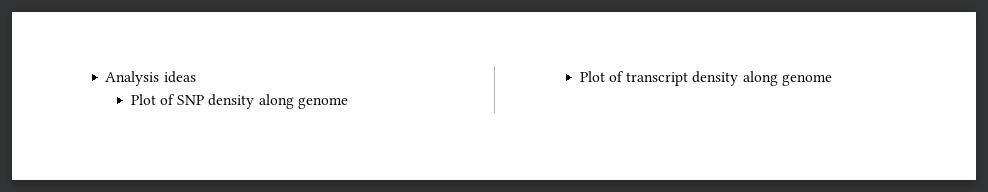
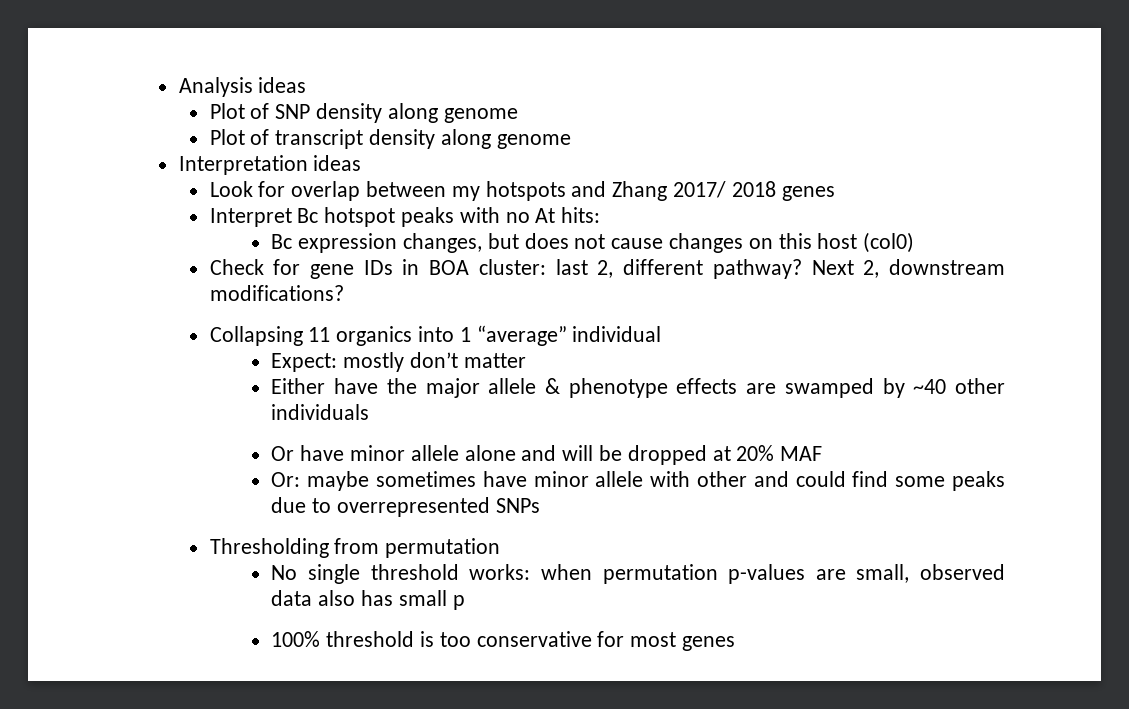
(832, 80) none -> [178,155,362,175] [209,181,835,201] [209,207,601,227] [271,232,915,253] [209,259,1005,279] [209,285,344,301] [209,325,662,346] [271,352,526,372] [271,378,1006,398] [271,404,370,420] [271,445,823,465] [271,471,1005,491] [271,497,540,517] [209,538,501,558] [271,564,1005,584] [271,590,465,610] [271,631,736,651] // Interpretation ideas // Look for overlap between my hotspots and Zhang 2017/ 2018 genes // Interpret Bc hotspot peaks with no At hits: // Bc expression changes, but does not cause changes on this host (col0) // Check for gene IDs in BOA cluster: last 2, different pathway? Next 2, downstream modifications? // Collapsing 11 organics into 1 “average” individual // Expect: mostly don’t matter // Either have the major allele & phenotype effects are swamped by ~40 other individuals // Or have minor allele alone and will be dropped at 20% MAF // Or: maybe sometimes have minor allele with other and could find some peaks due to overrepresented SNPs // Thresholding from permutation // No single threshold works: when permutation p-values are small, observed data also has small p // 100% threshold is too conservative for most genes

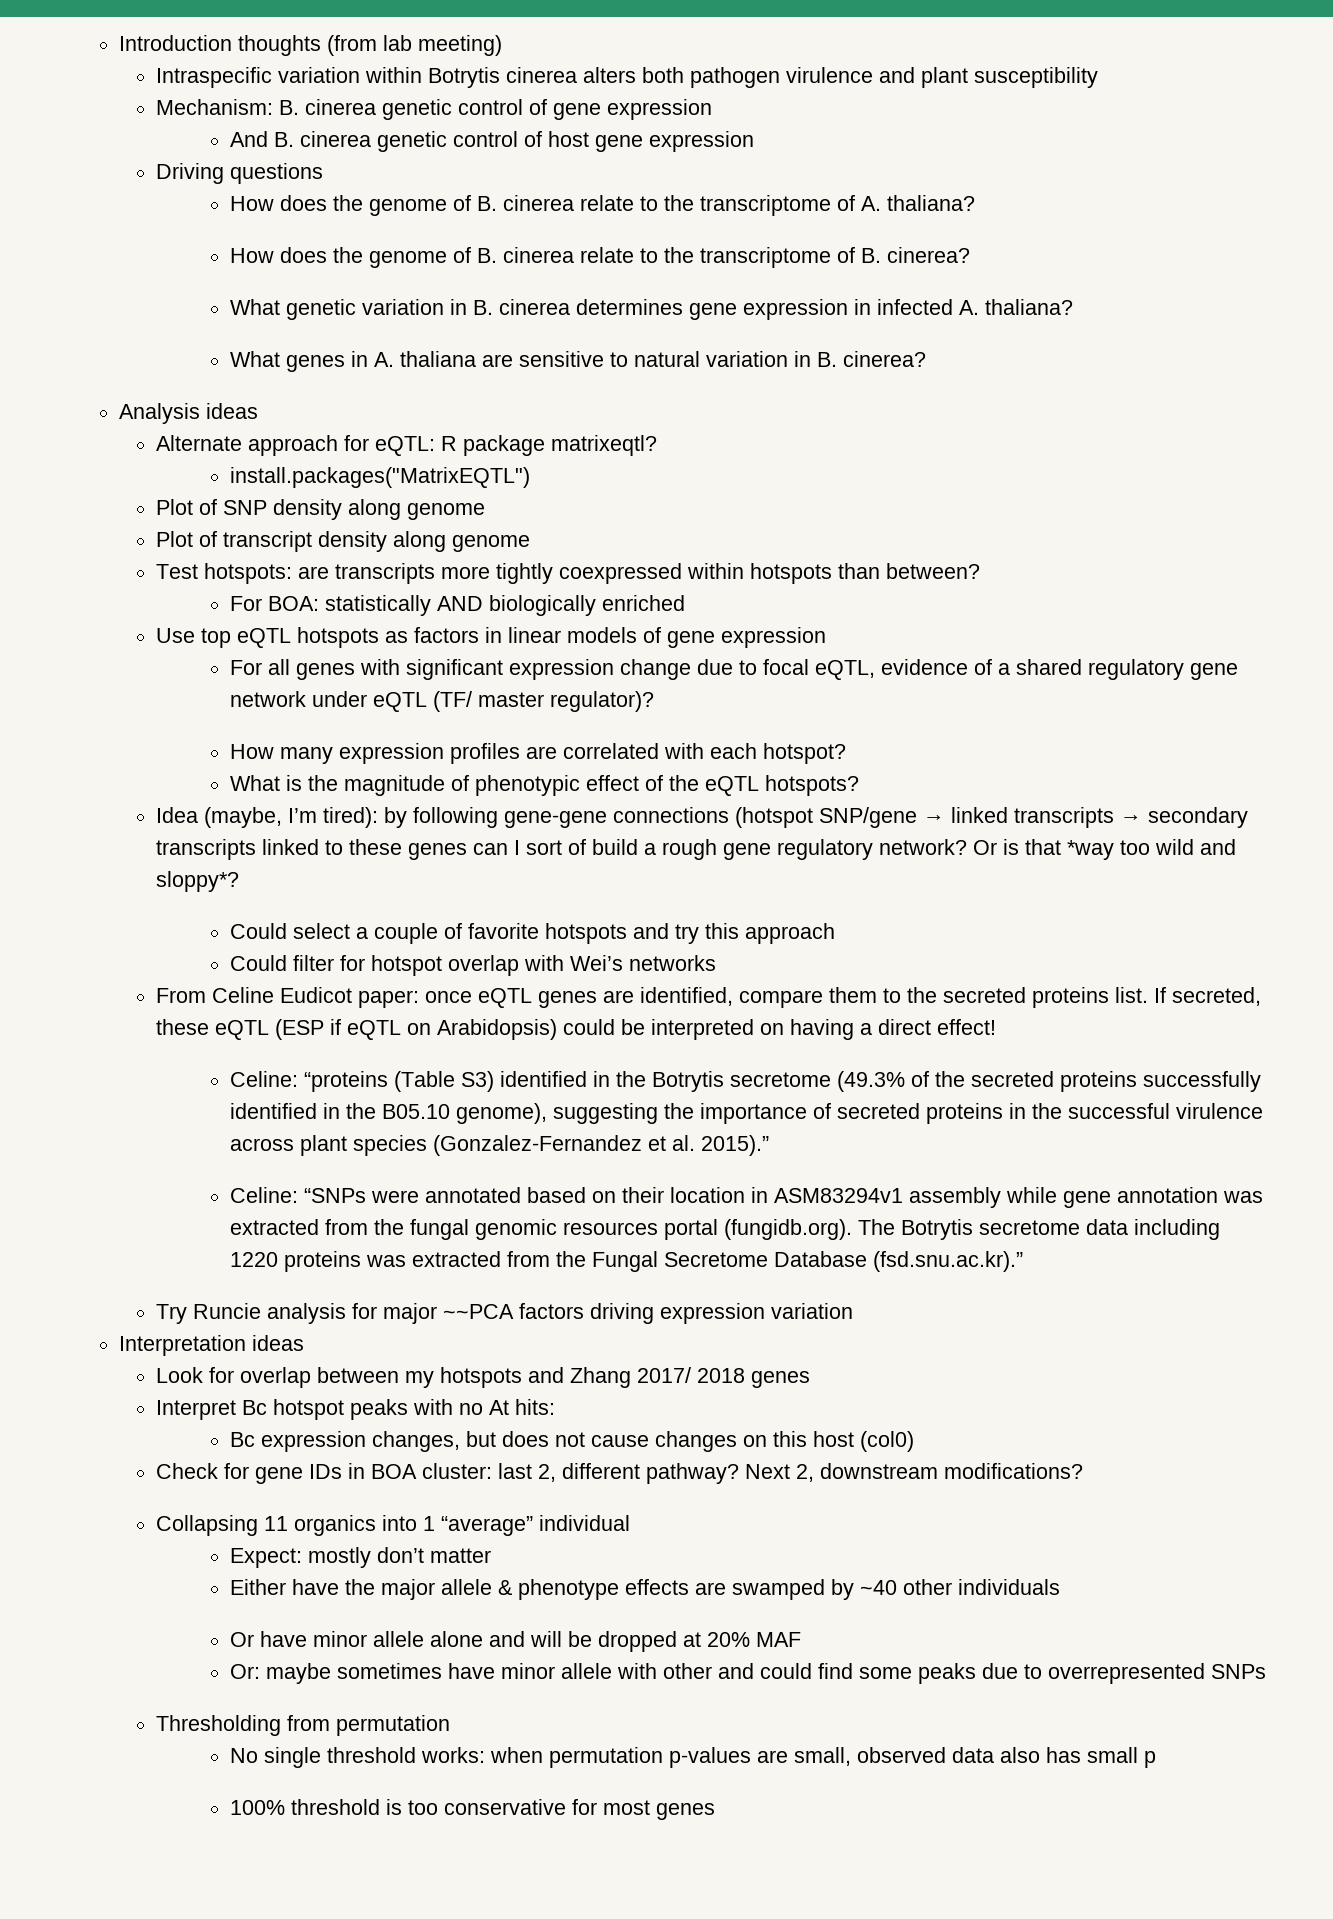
[178,77,307,97] Analysis ideas -> [119,35,503,56] [156,67,1099,88] [156,99,713,120] [230,131,755,152] [156,163,324,184] [230,195,976,216] [230,247,971,268] [230,299,1074,320] [230,351,927,372] [119,403,259,424] [156,435,658,456] [230,467,531,488] Introduction thoughts (from lab meeting) // Intraspecific variation within Botrytis cinerea alters both pathogen virulence and plant susceptibility // Mechanism: B. cinerea genetic control of gene expression // And B. cinerea genetic control of host gene expression // Driving questions // How does the genome of B. cinerea relate to the transcriptome of A. thaliana? // How does the genome of B. cinerea relate to the transcriptome of B. cinerea? // What genetic variation in B. cinerea determines gene expression in infected A. thaliana? // What genes in A. thaliana are sensitive to natural variation in B. cinerea? // Analysis ideas // Alternate approach for eQTL: R package matrixeqtl? // install.packages("MatrixEQTL")
(571, 141) none -> [156,563,981,584] [230,595,686,616] [156,627,827,648] [230,659,1239,680] [230,691,655,712] [230,743,847,764] [230,775,860,796] [156,807,1249,828] [156,839,1237,860] [156,871,240,892] [230,923,836,944] [230,955,717,976] [156,987,1262,1008] [156,1019,997,1040] [230,1071,1262,1092] [230,1103,1264,1124] [230,1135,770,1156] [230,1187,1264,1208] [230,1219,1221,1240] [230,1251,1024,1272] [156,1303,854,1324] // Test hotspots: are transcripts more tightly coexpressed within hotspots than between? // For BOA: statistically AND biologically enriched // Use top eQTL hotspots as factors in linear models of gene expression // For all genes with significant expression change due to focal eQTL, evidence of a shared regulatory gene network under eQTL (TF/ master regulator)? // How many expression profiles are correlated with each hotspot? // What is the magnitude of phenotypic effect of the eQTL hotspots? // Idea (maybe, I’m tired): by following gene-gene connections (hotspot SNP/gene → linked transcripts → secondary transcripts linked to these genes can I sort of build a rough gene regulatory network? Or is that *way too wild and sloppy*? // Could select a couple of favorite hotspots and try this approach // Could filter for hotspot overlap with Wei’s networks // From Celine Eudicot paper: once eQTL genes are identified, compare them to the secreted proteins list. If secreted, these eQTL (ESP if eQTL on Arabidopsis) could be interpreted on having a direct effect! // Celine: “proteins (Table S3) identified in the Botrytis secretome (49.3% of the secreted proteins successfully identified in the B05.10 genome), suggesting the importance of secreted proteins in the successful virulence across plant species (Gonzalez-Fernandez et al. 2015).” // Celine: “SNPs were annotated based on their location in ASM83294v1 assembly while gene annotation was extracted from the fungal genomic resources portal (fungidb.org). The Botrytis secretome data including 1220 proteins was extracted from the Fungal Secretome Database (fsd.snu.ac.kr).” // Try Runcie analysis for major ~~PCA factors driving expression variation

